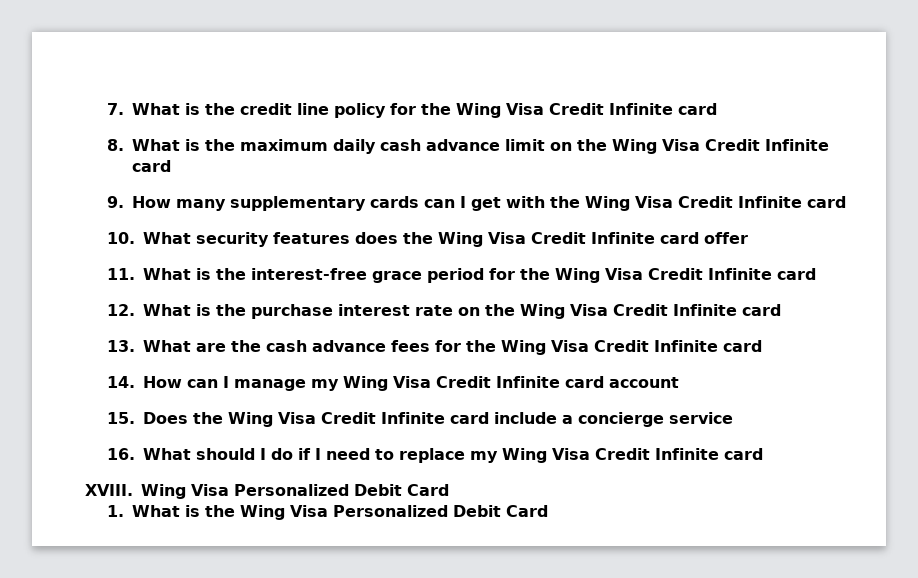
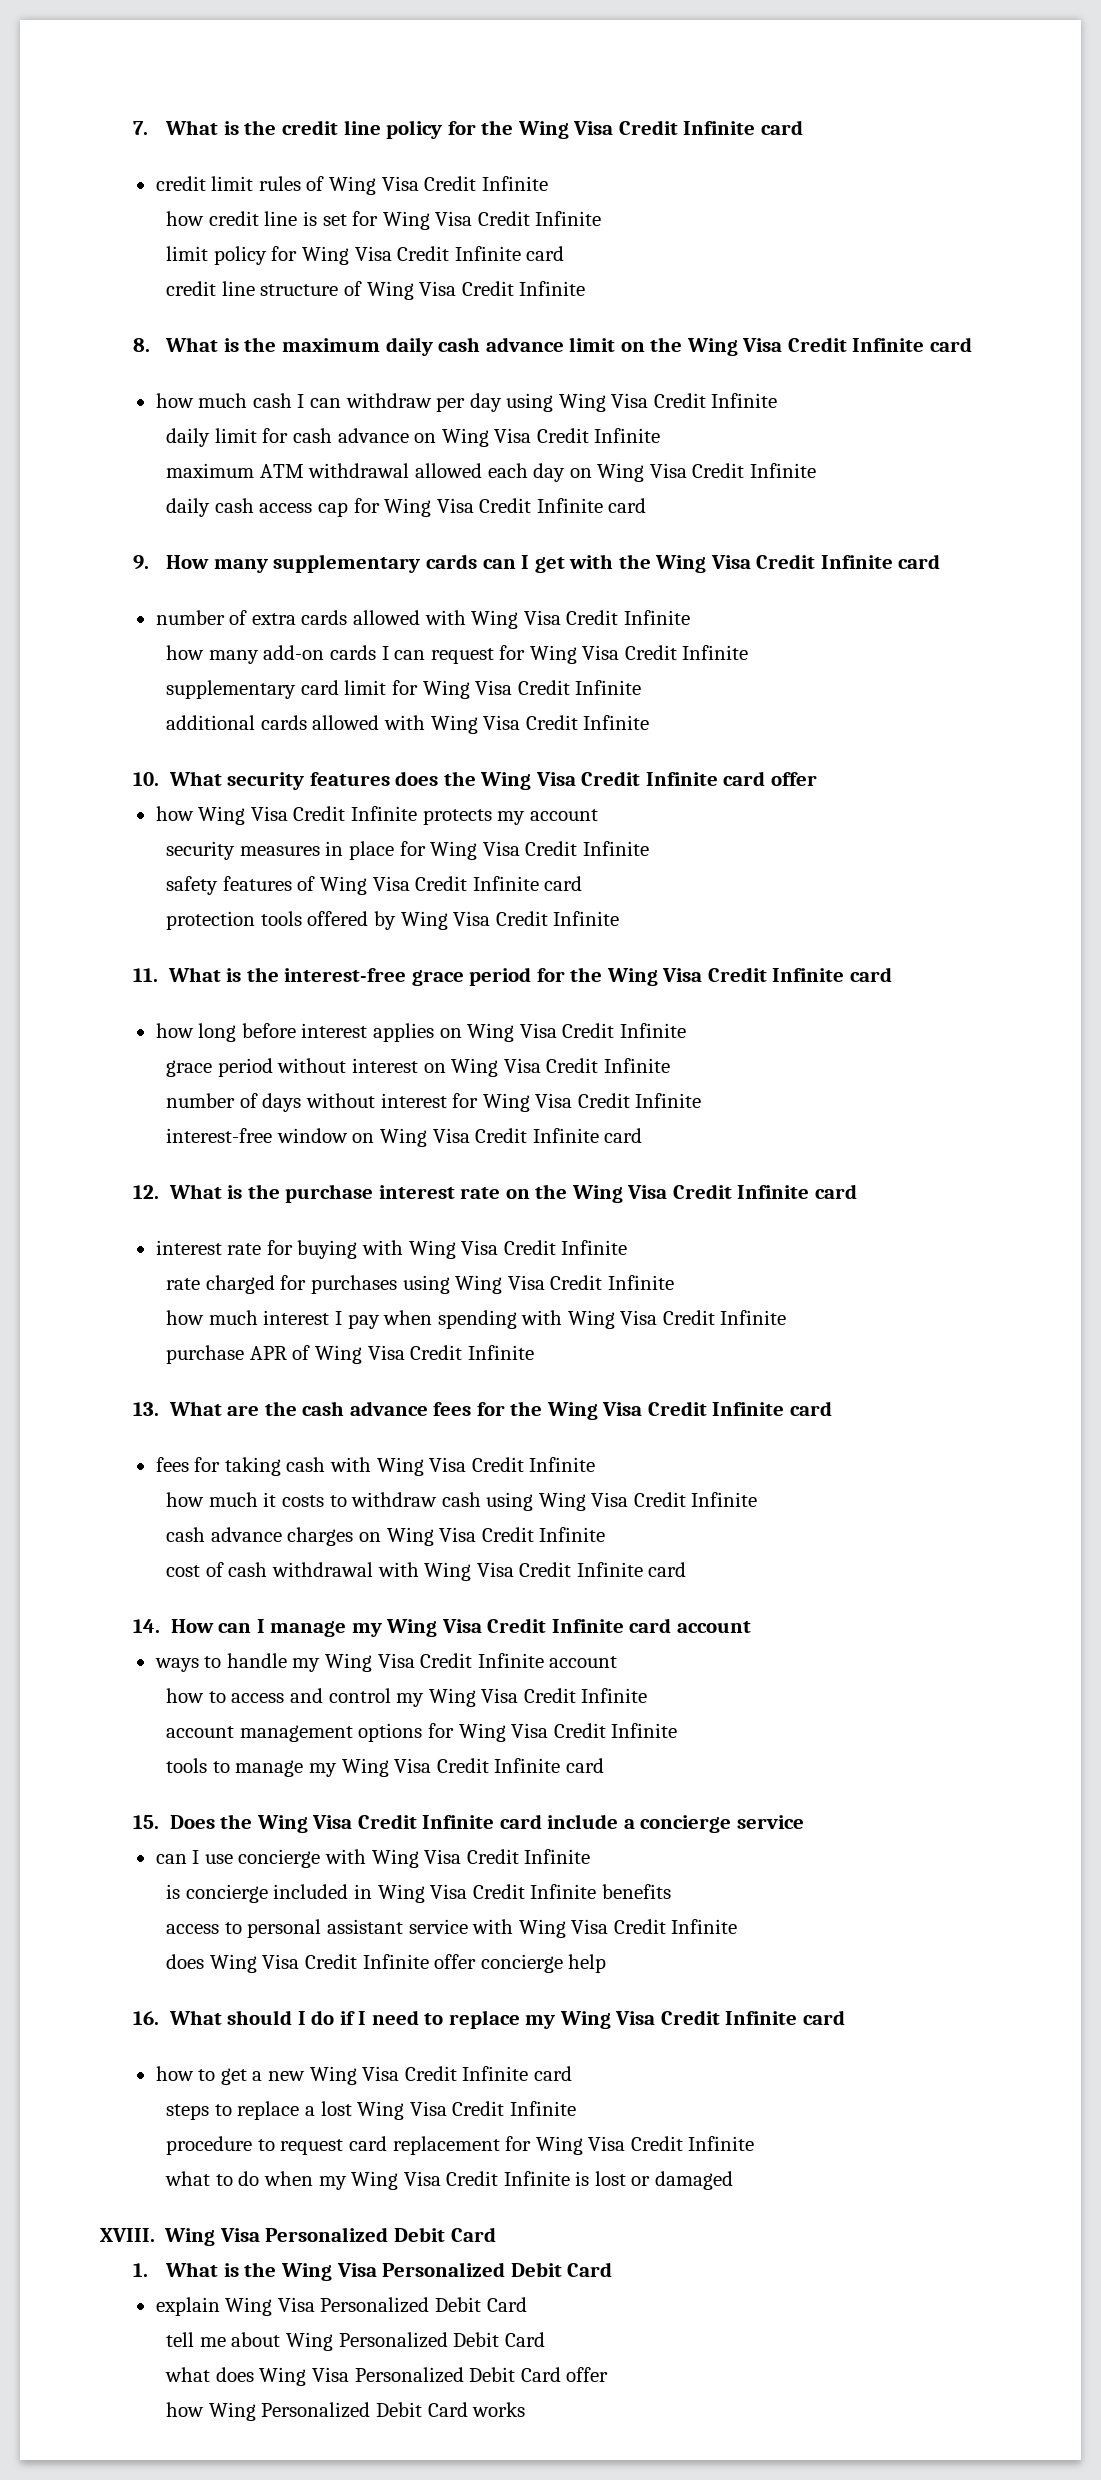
(718, 109) none -> [155,176,548,195] [166,211,602,230] [166,246,565,265] [166,281,586,300] // credit limit rules of Wing Visa Credit Infinite // how credit line is set for Wing Visa Credit Infinite // limit policy for Wing Visa Credit Infinite card // credit line structure of Wing Visa Credit Infinite
(172, 166) none -> [155,393,778,412] [166,428,661,447] [166,463,816,482] [166,498,647,517] // how much cash I can withdraw per day using Wing Visa Credit Infinite // daily limit for cash advance on Wing Visa Credit Infinite // maximum ATM withdrawal allowed each day on Wing Visa Credit Infinite // daily cash access cap for Wing Visa Credit Infinite card
(847, 202) none -> [155,610,690,629] [166,645,749,664] [166,680,642,699] [166,715,650,734] // number of extra cards allowed with Wing Visa Credit Infinite // how many add-on cards I can request for Wing Visa Credit Infinite // supplementary card limit for Wing Visa Credit Infinite // additional cards allowed with Wing Visa Credit Infinite
(749, 238) none -> [155,806,598,825] [166,841,649,860] [166,876,583,895] [166,911,620,930] // how Wing Visa Credit Infinite protects my account // security measures in place for Wing Visa Credit Infinite // safety features of Wing Visa Credit Infinite card // protection tools offered by Wing Visa Credit Infinite
(817, 274) none -> [155,1023,686,1042] [166,1058,670,1077] [166,1093,702,1112] [166,1128,643,1147] // how long before interest applies on Wing Visa Credit Infinite // grace period without interest on Wing Visa Credit Infinite // number of days without interest for Wing Visa Credit Infinite // interest-free window on Wing Visa Credit Infinite card
(782, 310) none -> [155,1240,628,1259] [166,1275,674,1294] [166,1310,787,1329] [166,1345,534,1364] // interest rate for buying with Wing Visa Credit Infinite // rate charged for purchases using Wing Visa Credit Infinite // how much interest I pay when spending with Wing Visa Credit Infinite // purchase APR of Wing Visa Credit Infinite
(763, 346) none -> [155,1457,596,1476] [166,1492,758,1511] [166,1527,606,1546] [166,1562,687,1581] // fees for taking cash with Wing Visa Credit Infinite // how much it costs to withdraw cash using Wing Visa Credit Infinite // cash advance charges on Wing Visa Credit Infinite // cost of cash withdrawal with Wing Visa Credit Infinite card
(680, 382) none -> [154,1653,618,1672] [166,1688,648,1707] [166,1723,678,1742] [166,1758,604,1777] // ways to handle my Wing Visa Credit Infinite account // how to access and control my Wing Visa Credit Infinite // account management options for Wing Visa Credit Infinite // tools to manage my Wing Visa Credit Infinite card
(734, 418) none -> [155,1849,591,1868] [166,1884,671,1903] [166,1919,738,1938] [166,1954,607,1973] // can I use concierge with Wing Visa Credit Infinite // is concierge included in Wing Visa Credit Infinite benefits // access to personal assistant service with Wing Visa Credit Infinite // does Wing Visa Credit Infinite offer concierge help
(764, 454) none -> [155,2066,572,2085] [166,2101,576,2120] [166,2136,755,2155] [165,2171,733,2190] // how to get a new Wing Visa Credit Infinite card // steps to replace a lost Wing Visa Credit Infinite // procedure to request card replacement for Wing Visa Credit Infinite // what to do when my Wing Visa Credit Infinite is lost or damaged
(549, 511) none -> [155,2297,527,2316] [166,2332,545,2351] [165,2367,609,2386] [166,2402,526,2421] // explain Wing Visa Personalized Debit Card // tell me about Wing Personalized Debit Card // what does Wing Visa Personalized Debit Card offer // how Wing Personalized Debit Card works

